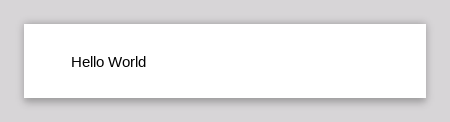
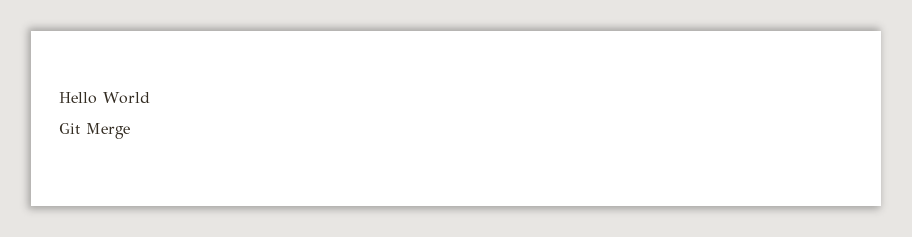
(147, 61) none -> [59,123,130,139] // Git Merge

